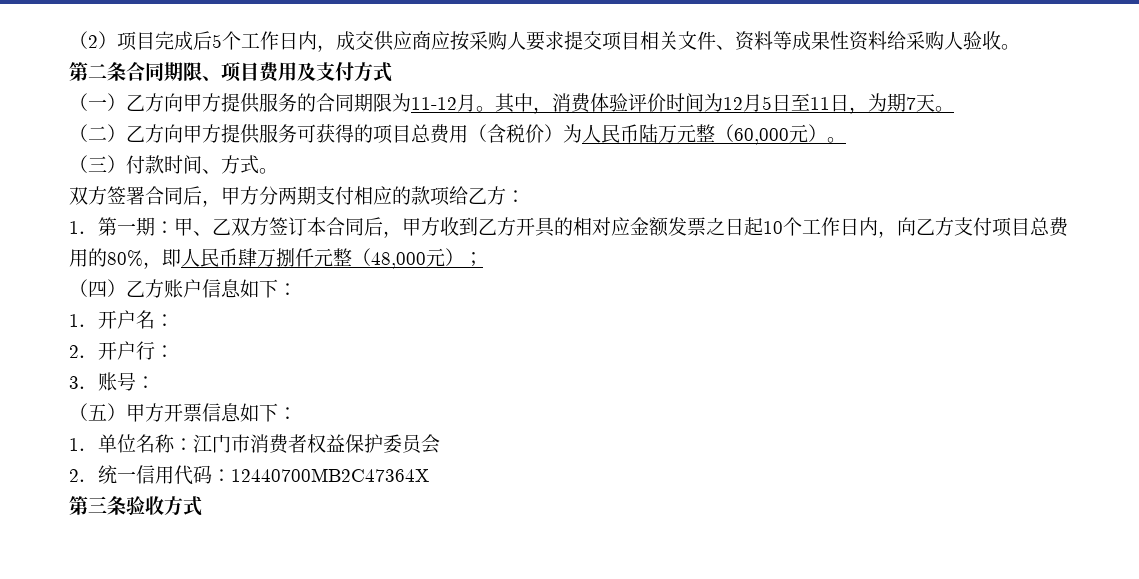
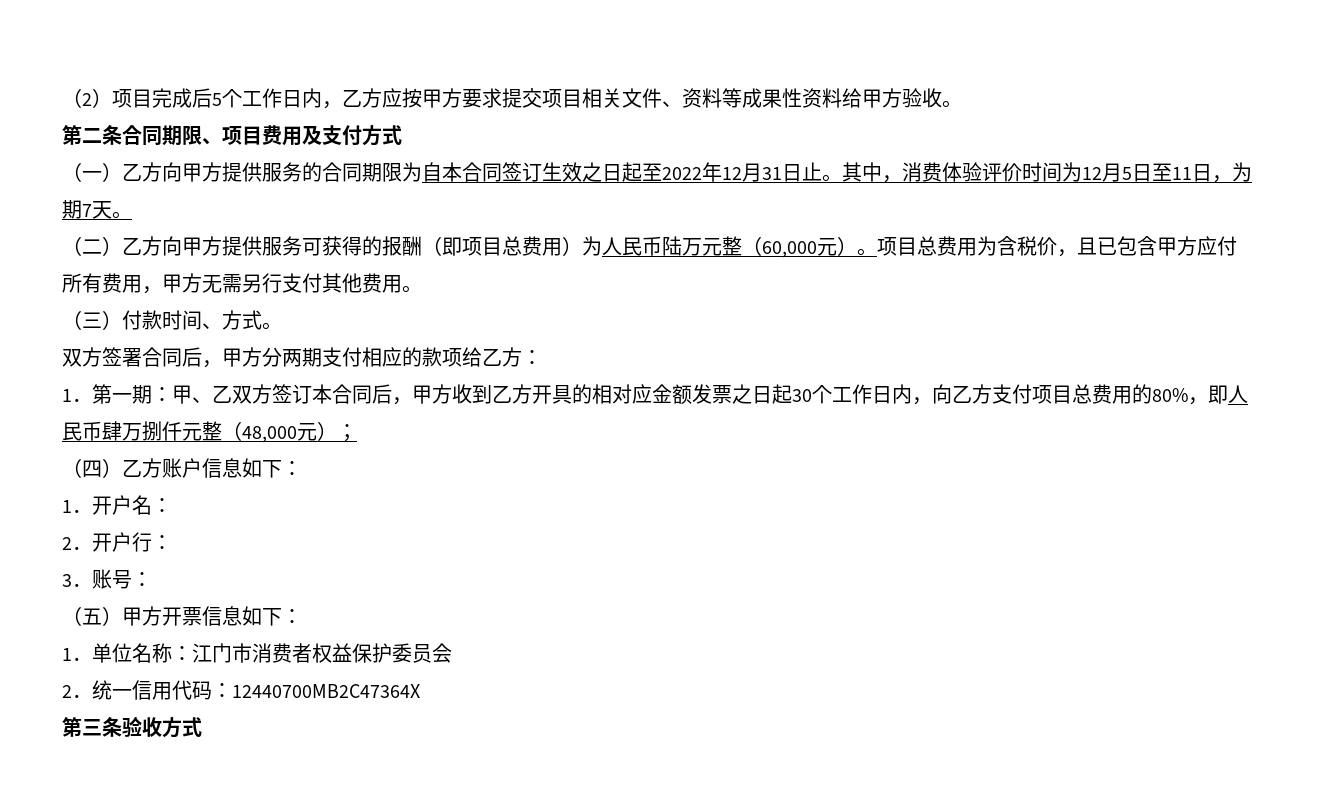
[336,31,526,51] 成交供应商应按采购人 -> [342,88,462,108] 乙方应按甲方
[906,31,963,50] 采购人 -> [862,88,902,108] 甲方
[411,94,476,112] 11-12月 -> [422,162,822,182] 自本合同签订生效之日起至2022年12月31日止
[373,124,544,144] 项目总费用（含税价 -> [382,236,562,256] 报酬（即项目总费用
(846, 140) none -> [877,236,1237,257] [62,273,422,294] 项目总费用为含税价，且已包含甲方应付所有费用，甲方无需另行支付其他费用。
[763,221,783,234] 10 -> [792,389,812,402] 30

